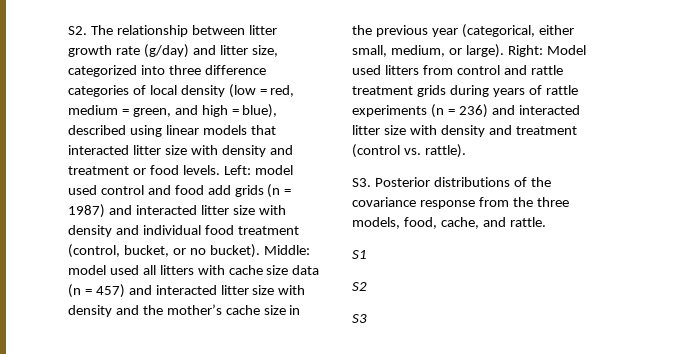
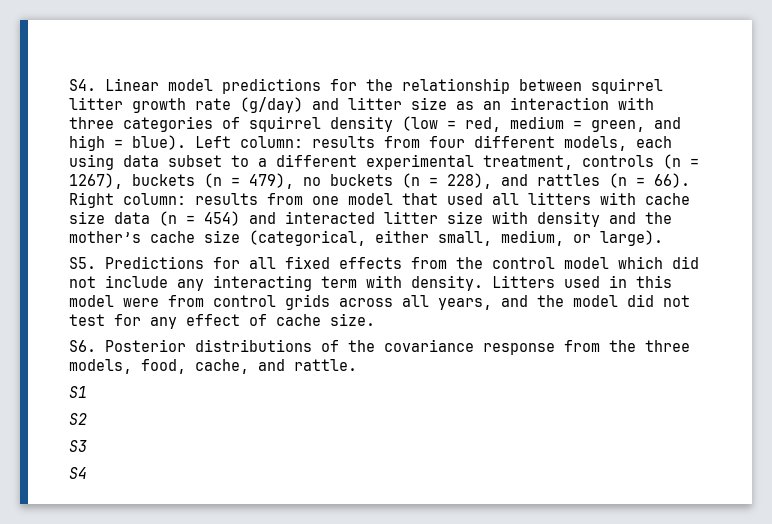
[68,25,113,35] S2. The -> [69,78,393,94] S4. Linear model predictions for the
(245, 30) none -> [591,78,663,94] squirrel
[251,45,278,57] [68,65,266,77] size, categorized into three difference -> [411,97,654,110] [69,117,114,129] size as an interaction with three
[149,85,177,95] local -> [249,116,321,132] squirrel
[242,104,278,118] [68,125,276,137] [68,145,293,157] [68,165,293,175] [68,184,292,198] [68,204,286,218] [68,225,299,237] [68,244,310,258] [68,265,106,275] blue), described using linear models that interacted litter size with density and treatment or food levels. Left: model used control and food add grids (n = 1987) and interacted litter size with density and individual food treatment (control, bucket, or no bucket). Middle: model -> [132,135,672,151] [69,154,699,170] [69,173,690,189] [69,192,438,208] blue). Left column: results from four different models, each using data subset to a different experimental treatment, controls (n = 1267), buckets (n = 479), no buckets (n = 228), and rattles (n = 66). Right column: results from one model that
[95,284,125,298] 457) -> [204,211,240,226] 454)
[289,305,301,315] [352,25,458,37] in the previous year -> (240, 236) none
[507,45,586,57] [352,65,563,75] [352,85,578,97] [352,104,580,118] [352,125,577,137] [352,144,466,158] [352,178,371,187] Right: Model used litters from control and rattle treatment grids during years of rattle experiments (n = 236) and interacted litter size with density and treatment (control vs. rattle). // S3. -> [69,256,699,269] [69,275,672,291] [69,294,690,310] [69,313,375,329] [69,340,96,352] // S5. Predictions for all fixed effects from the control model which did not include any interacting term with density. Litters used in this model were from control grids across all years, and the model did not test for any effect of cache size. // S6.
(367, 318) none -> [69,467,87,479] // S4

